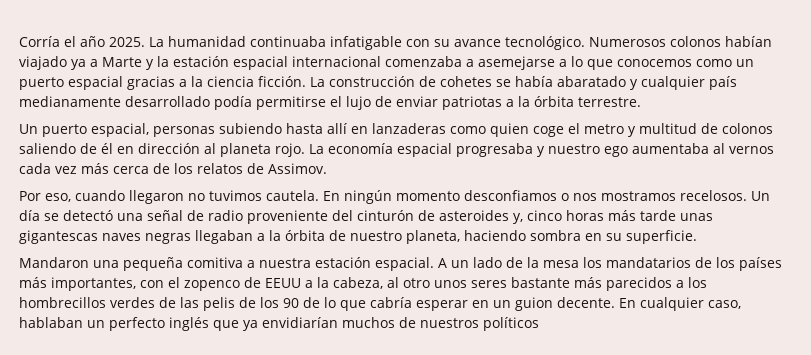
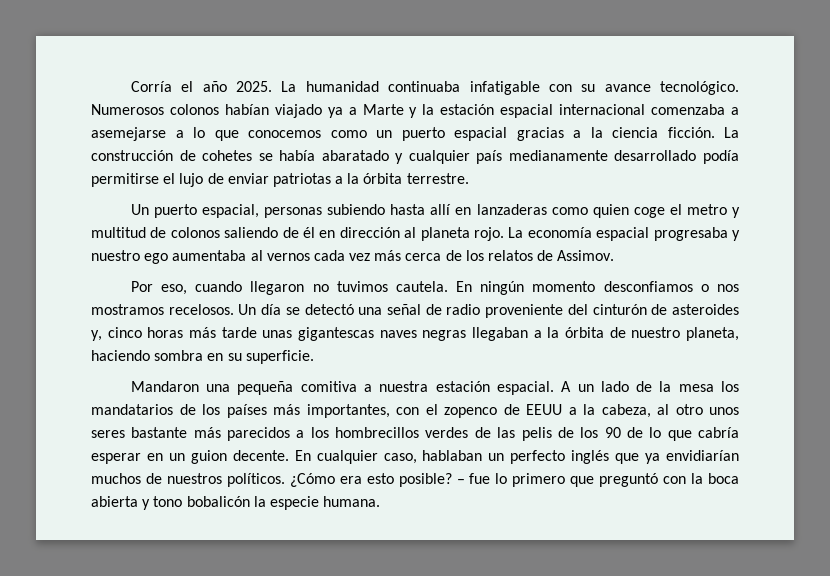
[483,317,539,331] políticos -> [226,473,739,487] [91,496,381,510] políticos. ¿Cómo era esto posible? – fue lo primero que preguntó con la boca abierta y tono bobalicón la especie humana.

